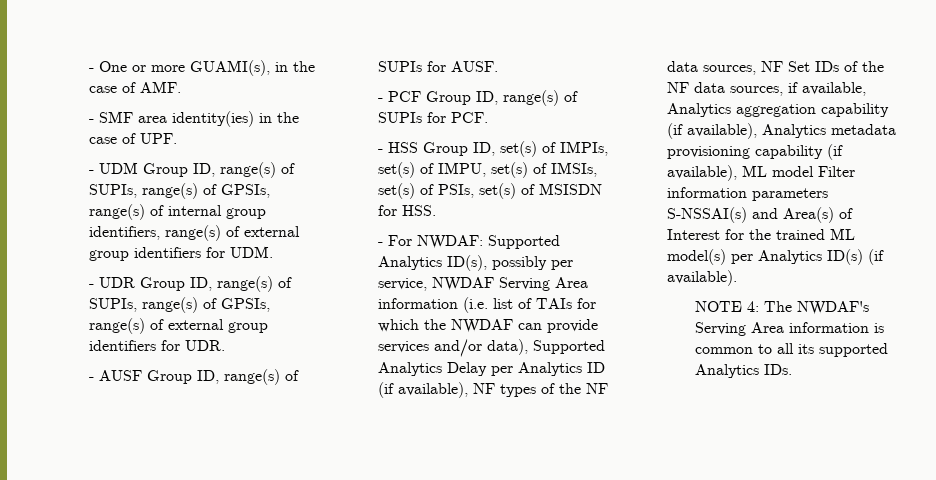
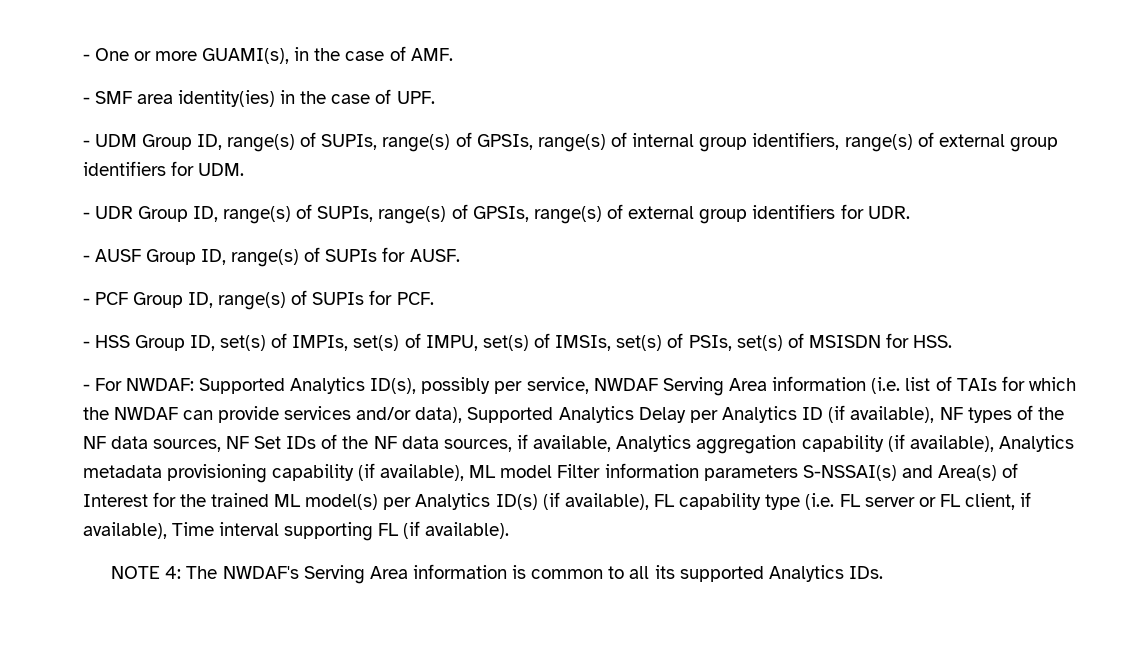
(885, 257) none -> [564,492,1032,510] [82,521,421,541] available), FL capability type (i.e. FL server or FL client, if available), Time interval supporting FL (if

